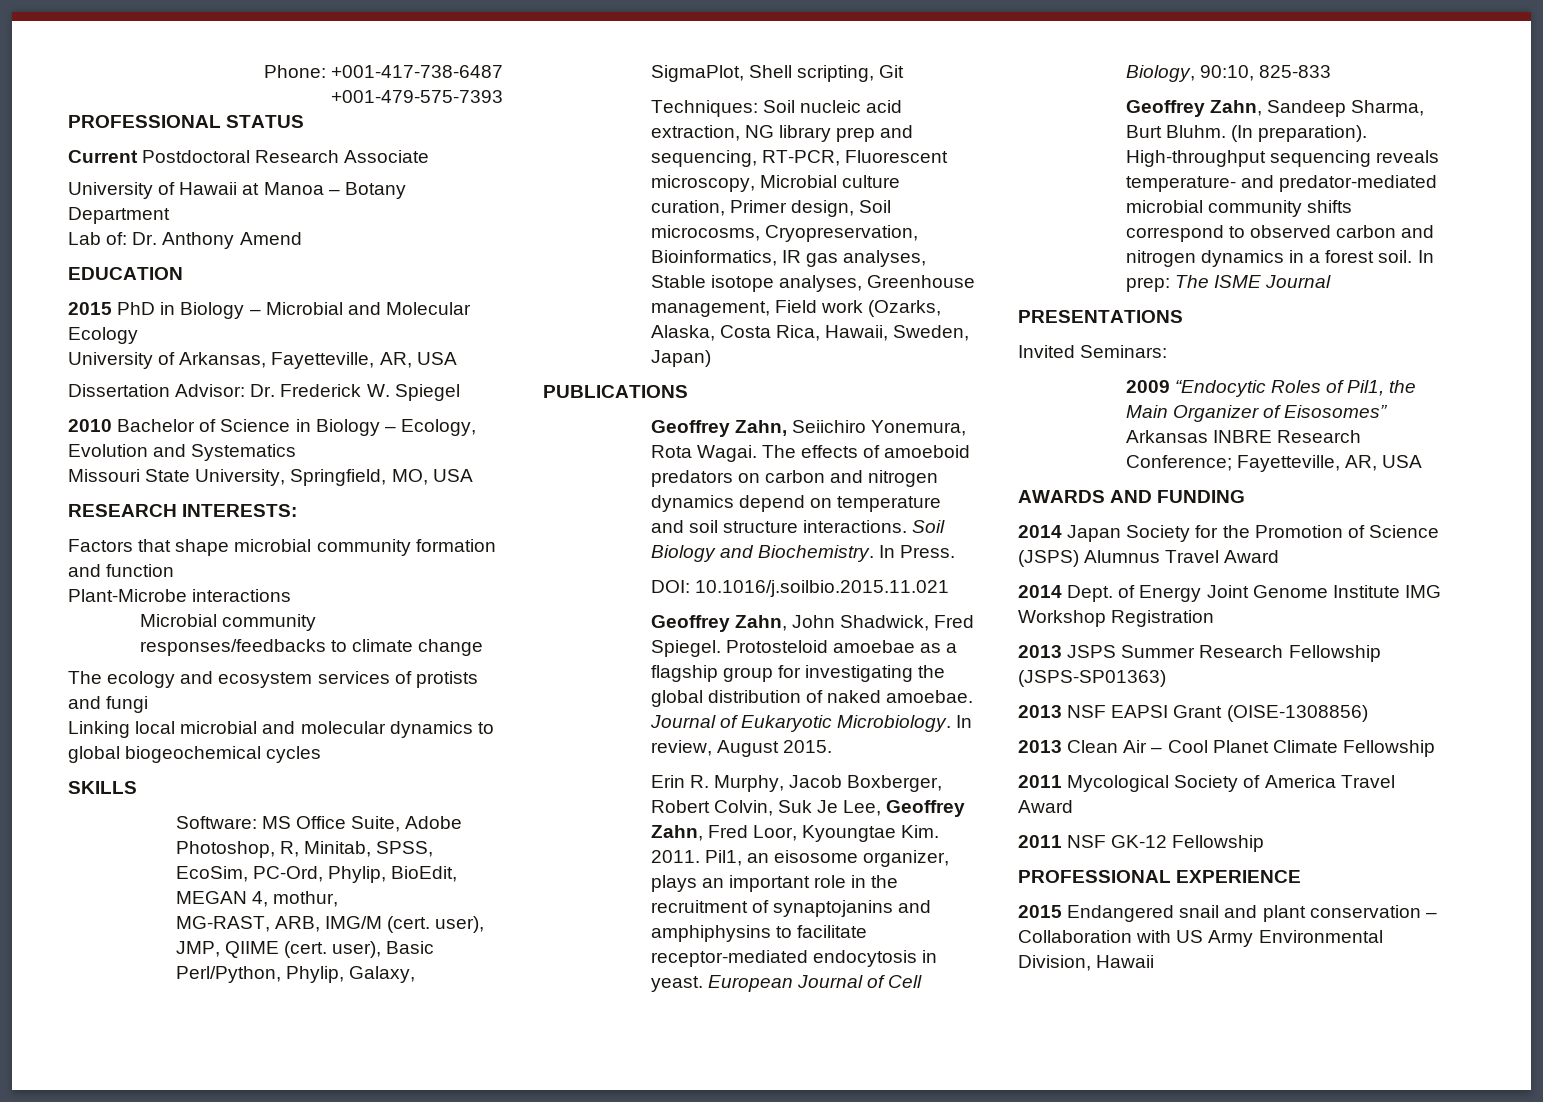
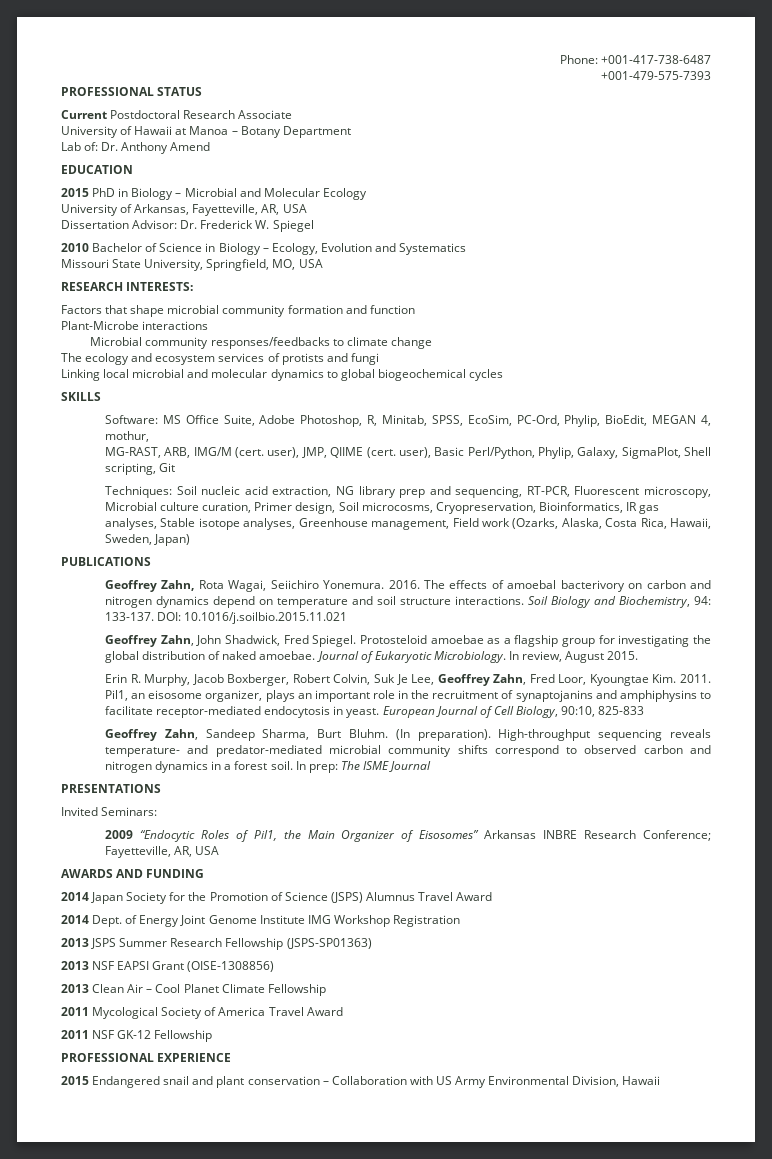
[792,420,967,436] [650,445,757,462] Seiichiro Yonemura, Rota Wagai. -> [198,580,420,592] Rota Wagai, Seiichiro Yonemura. 2016.
[884,445,971,458] [650,470,733,487] amoeboid predators -> [507,580,625,592] amoebal bacterivory
[758,545,956,562] Biochemistry. In Press. // -> [619,596,711,608] [105,612,155,621] Biochemistry, 94: 133-137.

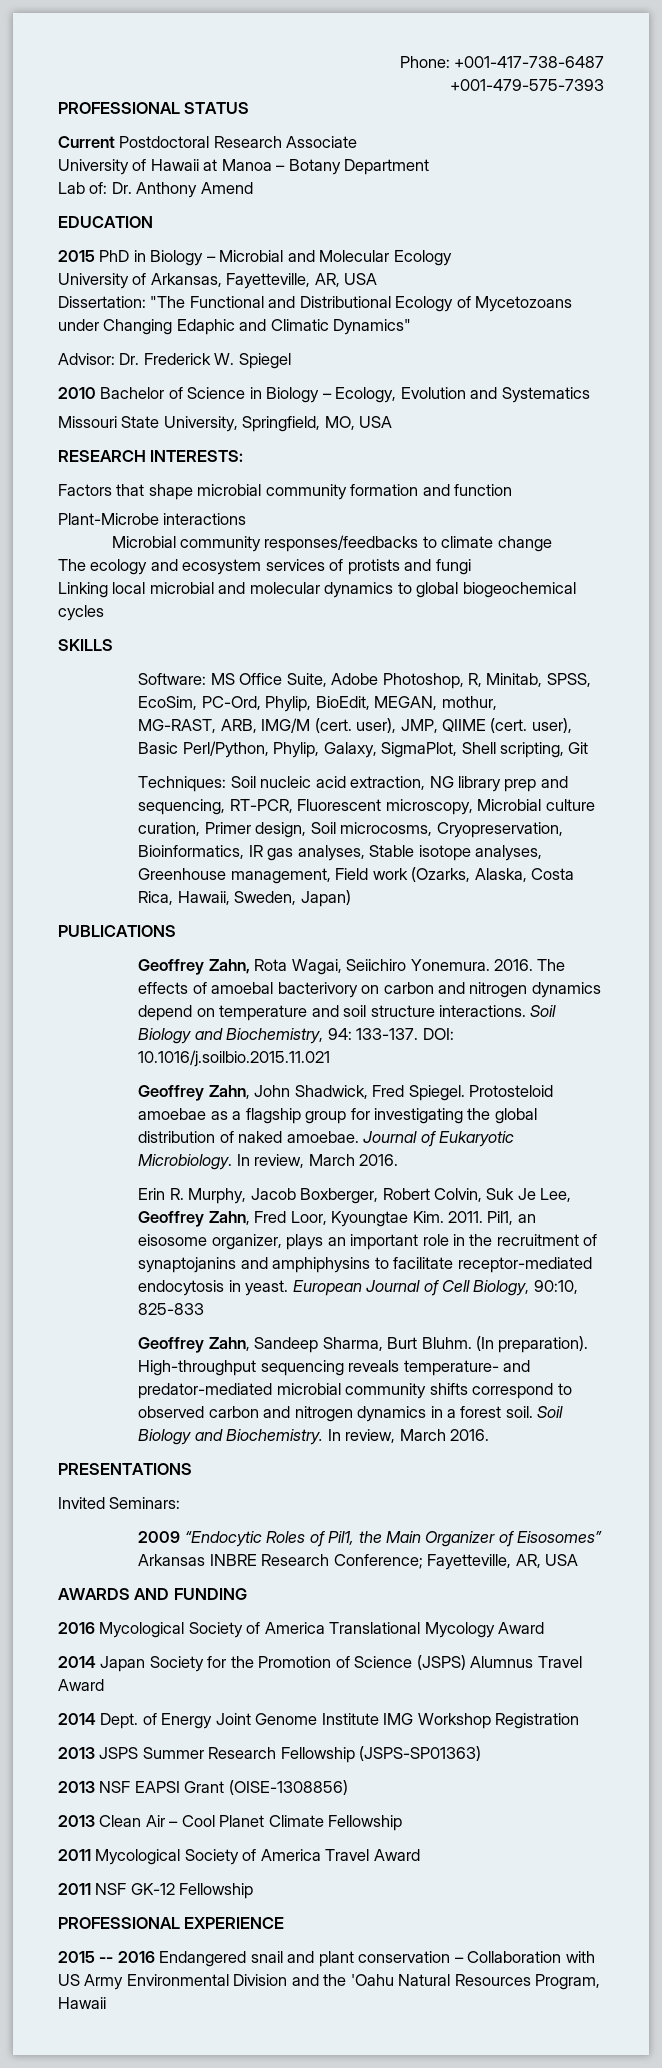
[61,220,129,229] Dissertation -> [58,296,573,312] [58,319,412,335] Dissertation: "The Functional and Distributional Ecology of Mycetozoans under Changing Edaphic and Climatic Dynamics" //
[652,415,711,426] MEGAN 4, -> [374,696,438,710] MEGAN,
[565,651,639,663] August 2015. -> [308,1154,399,1166] March 2016.
[295,761,432,773] In prep: The ISME Journal -> [537,1406,564,1418] [138,1429,489,1445] Soil Biology and Biochemistry. In review, March 2016.
(205, 873) none -> [58,1622,545,1638] // 2016 Mycological Society of America Translational Mycology Award
(89, 1080) none -> [99,1951,155,1963] -- 2016
[572,1076,620,1087] Division, -> [233,1974,601,1990] Division and the 'Oahu Natural Resources Program,

